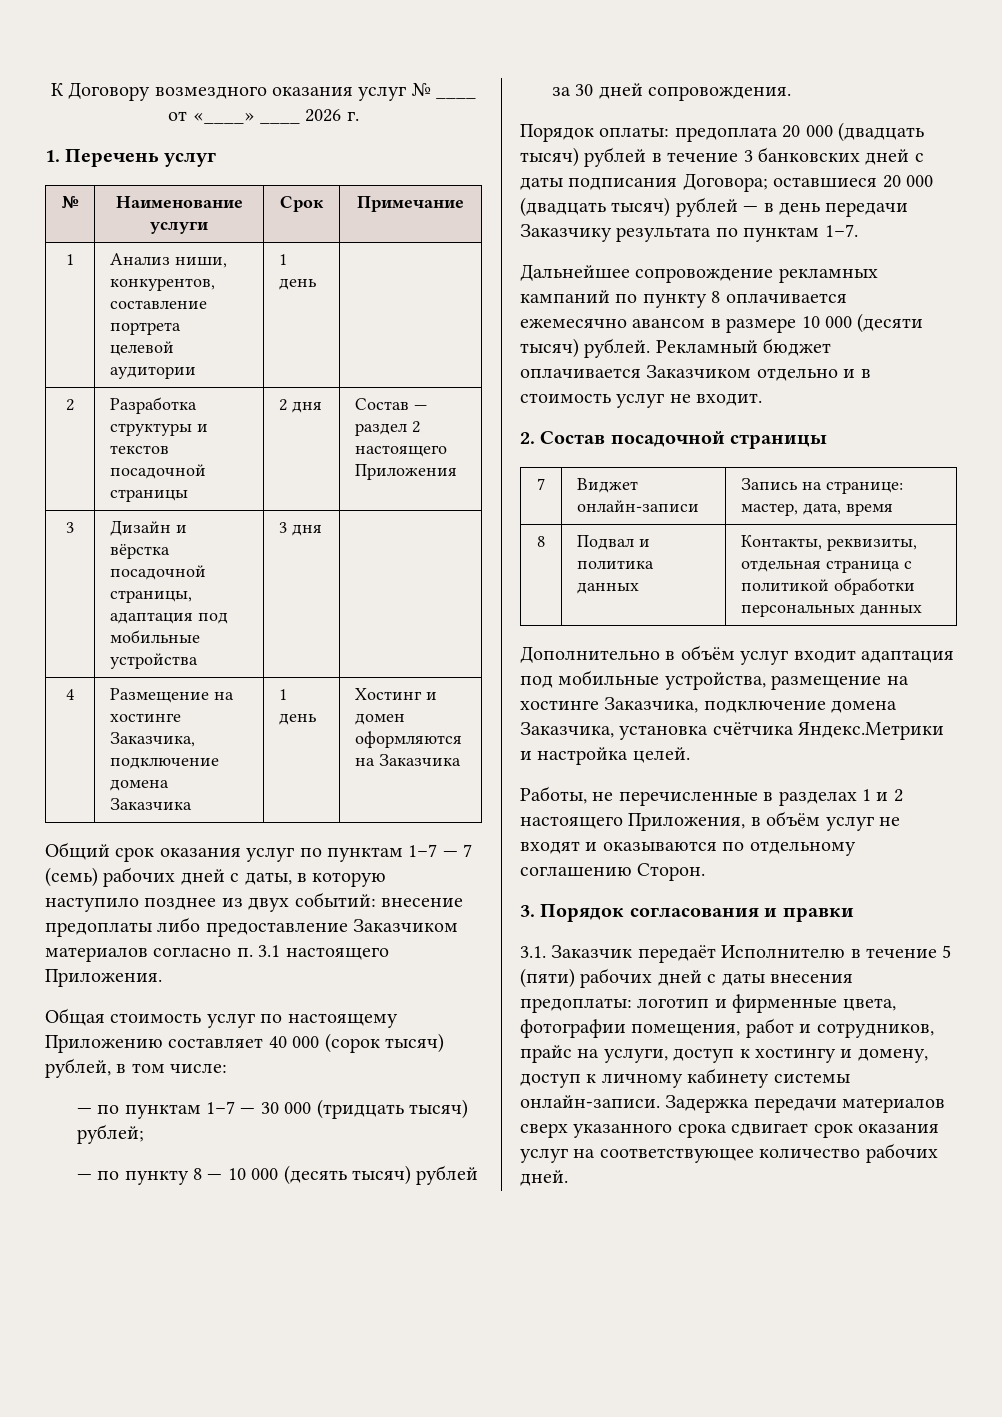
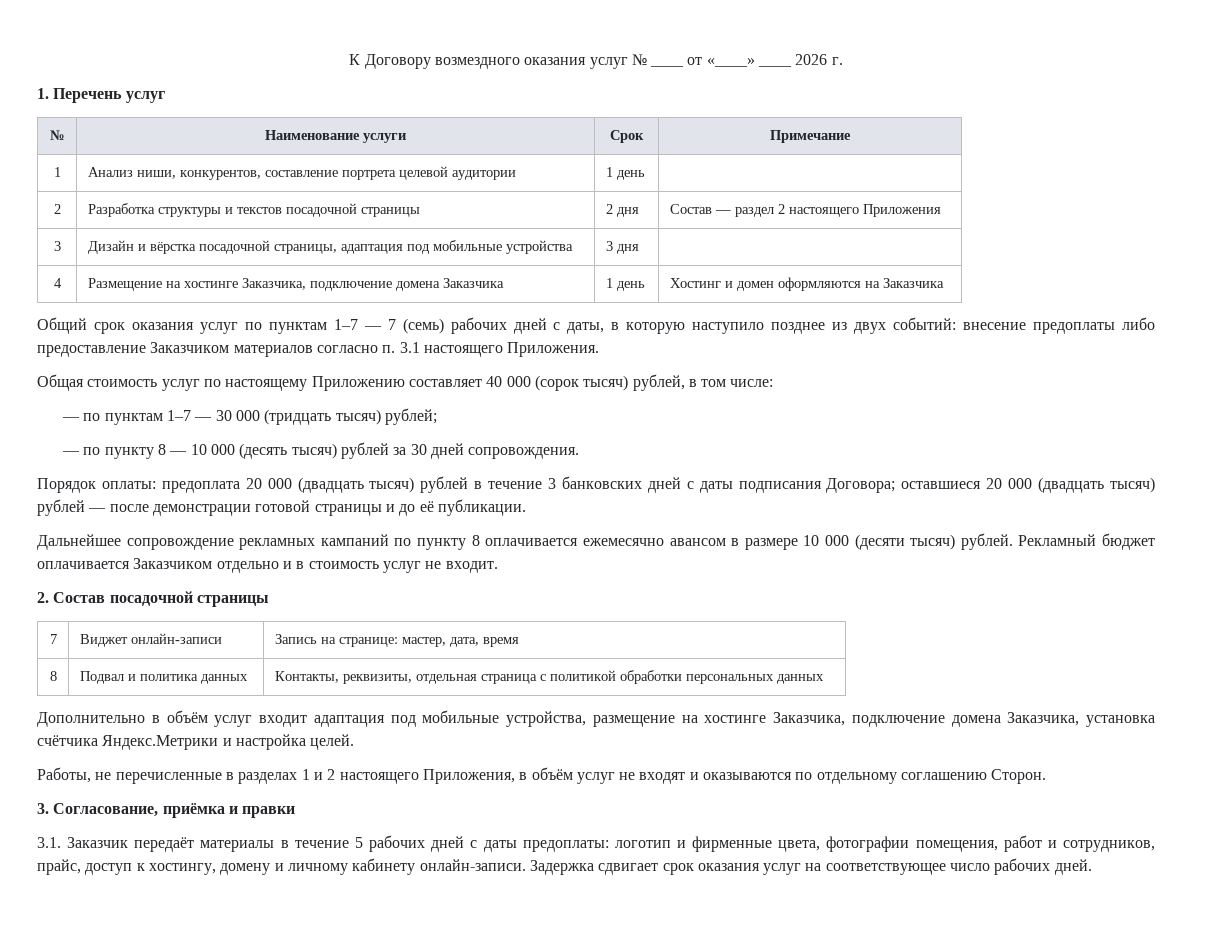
[763,202,909,217] [520,224,858,242] в день передачи Заказчику результата по пунктам 1–7. -> [109,499,526,516] после демонстрации готовой страницы и до её публикации.
[540,904,759,922] Порядок согласования -> [53,803,225,818] Согласование, приёмка
[721,945,846,958] Исполнителю -> [200,840,275,852] материалы
[520,968,575,988] (пяти) -> (363, 842) none
[770,974,853,983] внесения -> (517, 846) none
[520,1045,928,1063] [520,1073,597,1088] прайс на услуги, доступ к хостингу и домену, доступ к -> [37,859,284,875] прайс, доступ к хостингу, домену и
[773,1073,850,1083] системы -> (416, 866) none
[753,1098,946,1113] [520,1123,727,1138] передачи материалов сверх указанного срока -> (594, 867) none
[759,1148,861,1158] количество -> [950,863,991,871] число

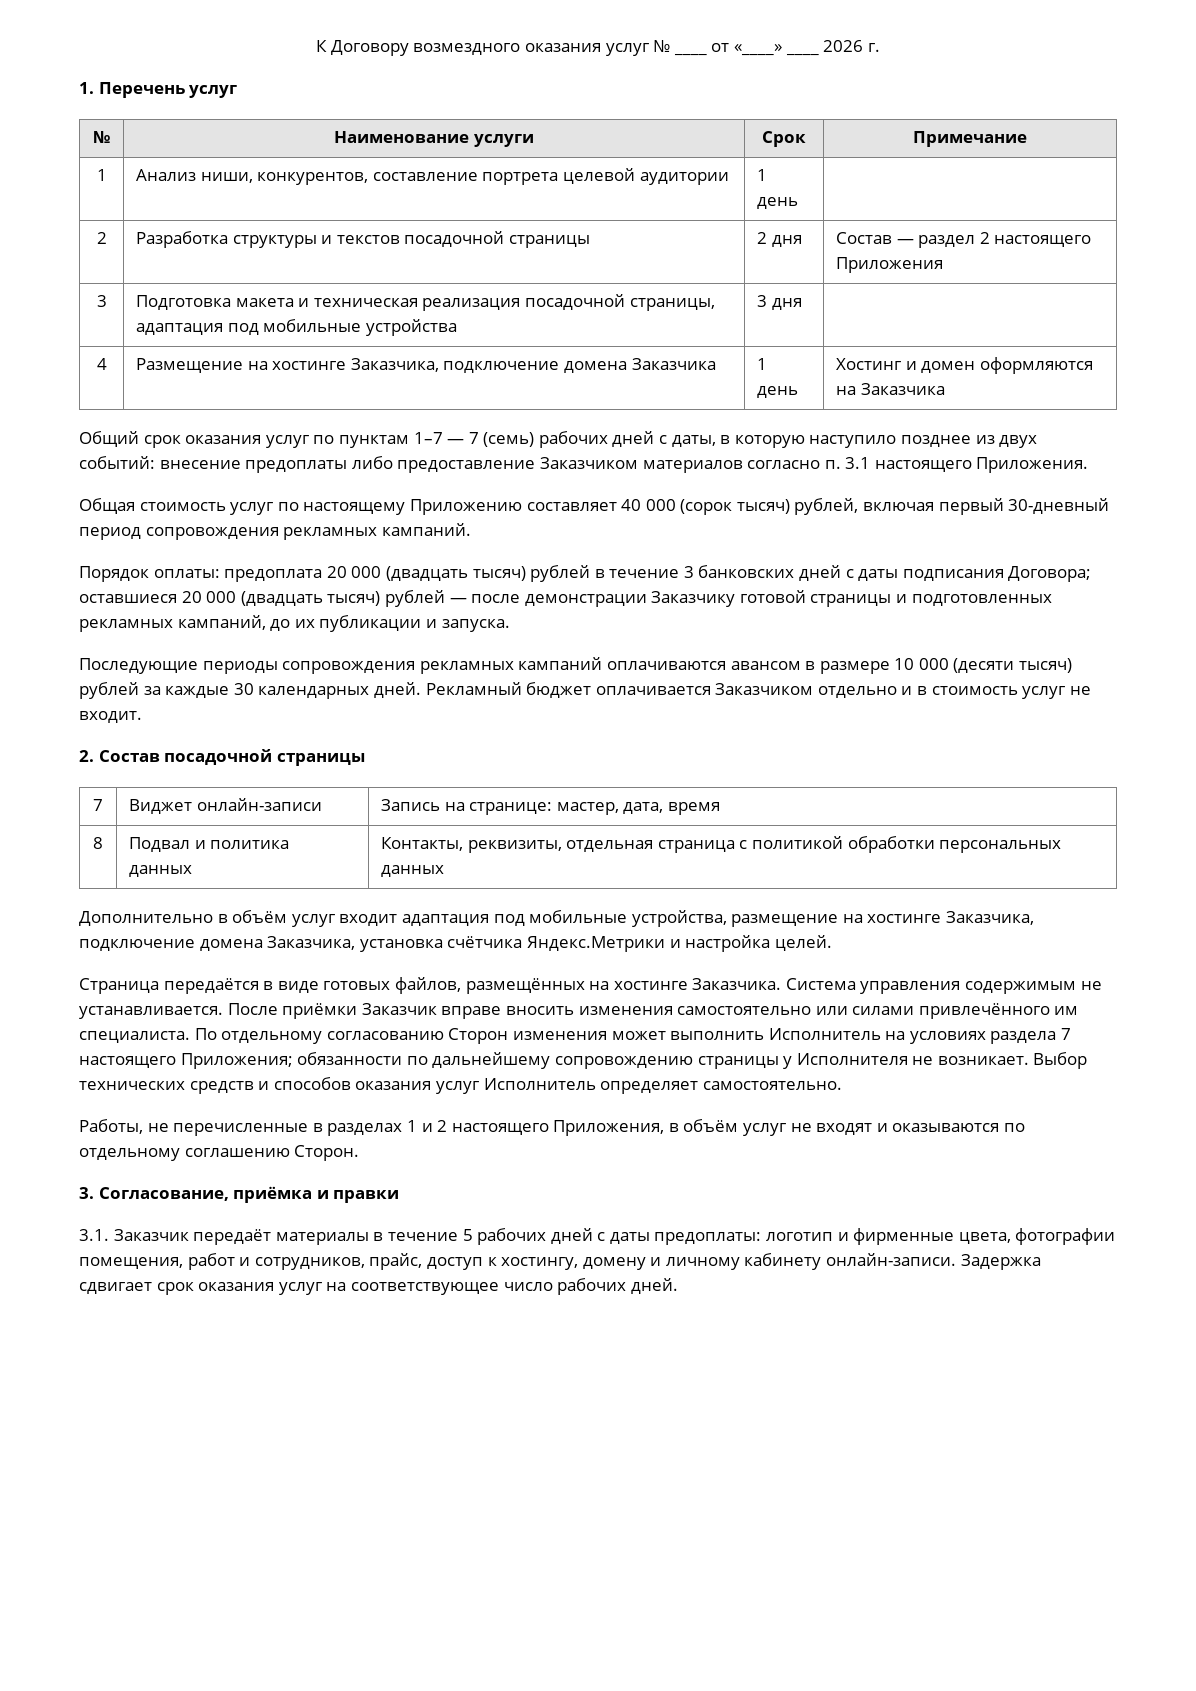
[87,240,196,254] Дизайн и вёрстка -> [136,295,521,311] Подготовка макета и техническая реализация
[688,379,774,387] [62,408,437,425] [62,442,580,459] в том числе: // — по пунктам 1–7 — 30 000 (тридцать тысяч) рублей; // — по пункту 8 — 10 000 (десять тысяч) рублей за 30 дней сопровождения. -> [863,498,1110,515] [79,523,471,540] включая первый 30-дневный период сопровождения рекламных кампаний.
(251, 510) none -> [651,591,736,607] Заказчику
[399,499,526,516] [37,534,664,550] до её публикации. // Дальнейшее сопровождение рекламных кампаний по пункту 8 оплачивается ежемесячно -> [911,594,1052,606] [79,615,510,632] [79,657,726,674] подготовленных рекламных кампаний, до их публикации и запуска. // Последующие периоды сопровождения рекламных кампаний оплачиваются
[960,533,1013,550] рублей. -> [79,682,421,699] рублей за каждые 30 календарных дней.
(355, 742) none -> [79,977,1102,994] [79,1003,1079,1019] [79,1028,1072,1044] [79,1052,1088,1069] [79,1077,842,1094] // Страница передаётся в виде готовых файлов, размещённых на хостинге Заказчика. Система управления содержимым не устанавливается. После приёмки Заказчик вправе вносить изменения самостоятельно или силами привлечённого им специалиста. По отдельному согласованию Сторон изменения может выполнить Исполнитель на условиях раздела 7 настоящего Приложения; обязанности по дальнейшему сопровождению страницы у Исполнителя не возникает. Выбор технических средств и способов оказания услуг Исполнитель определяет самостоятельно.

